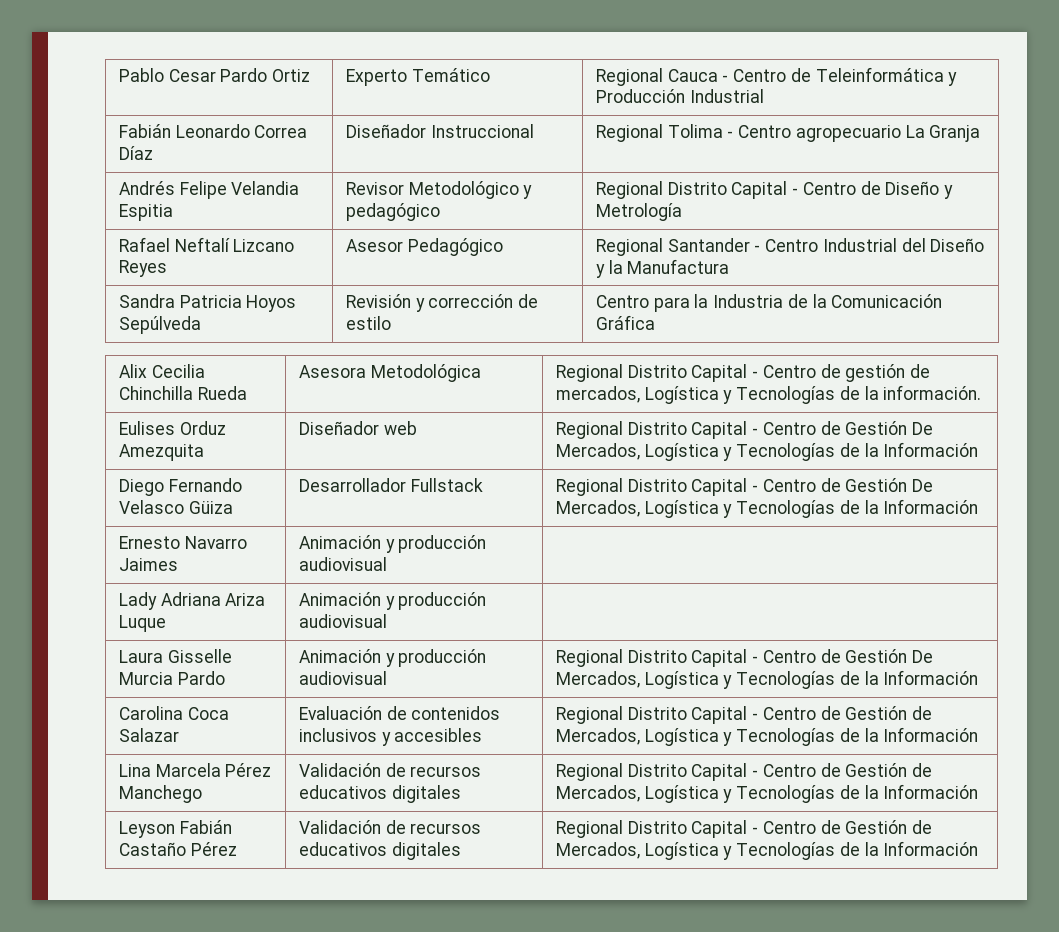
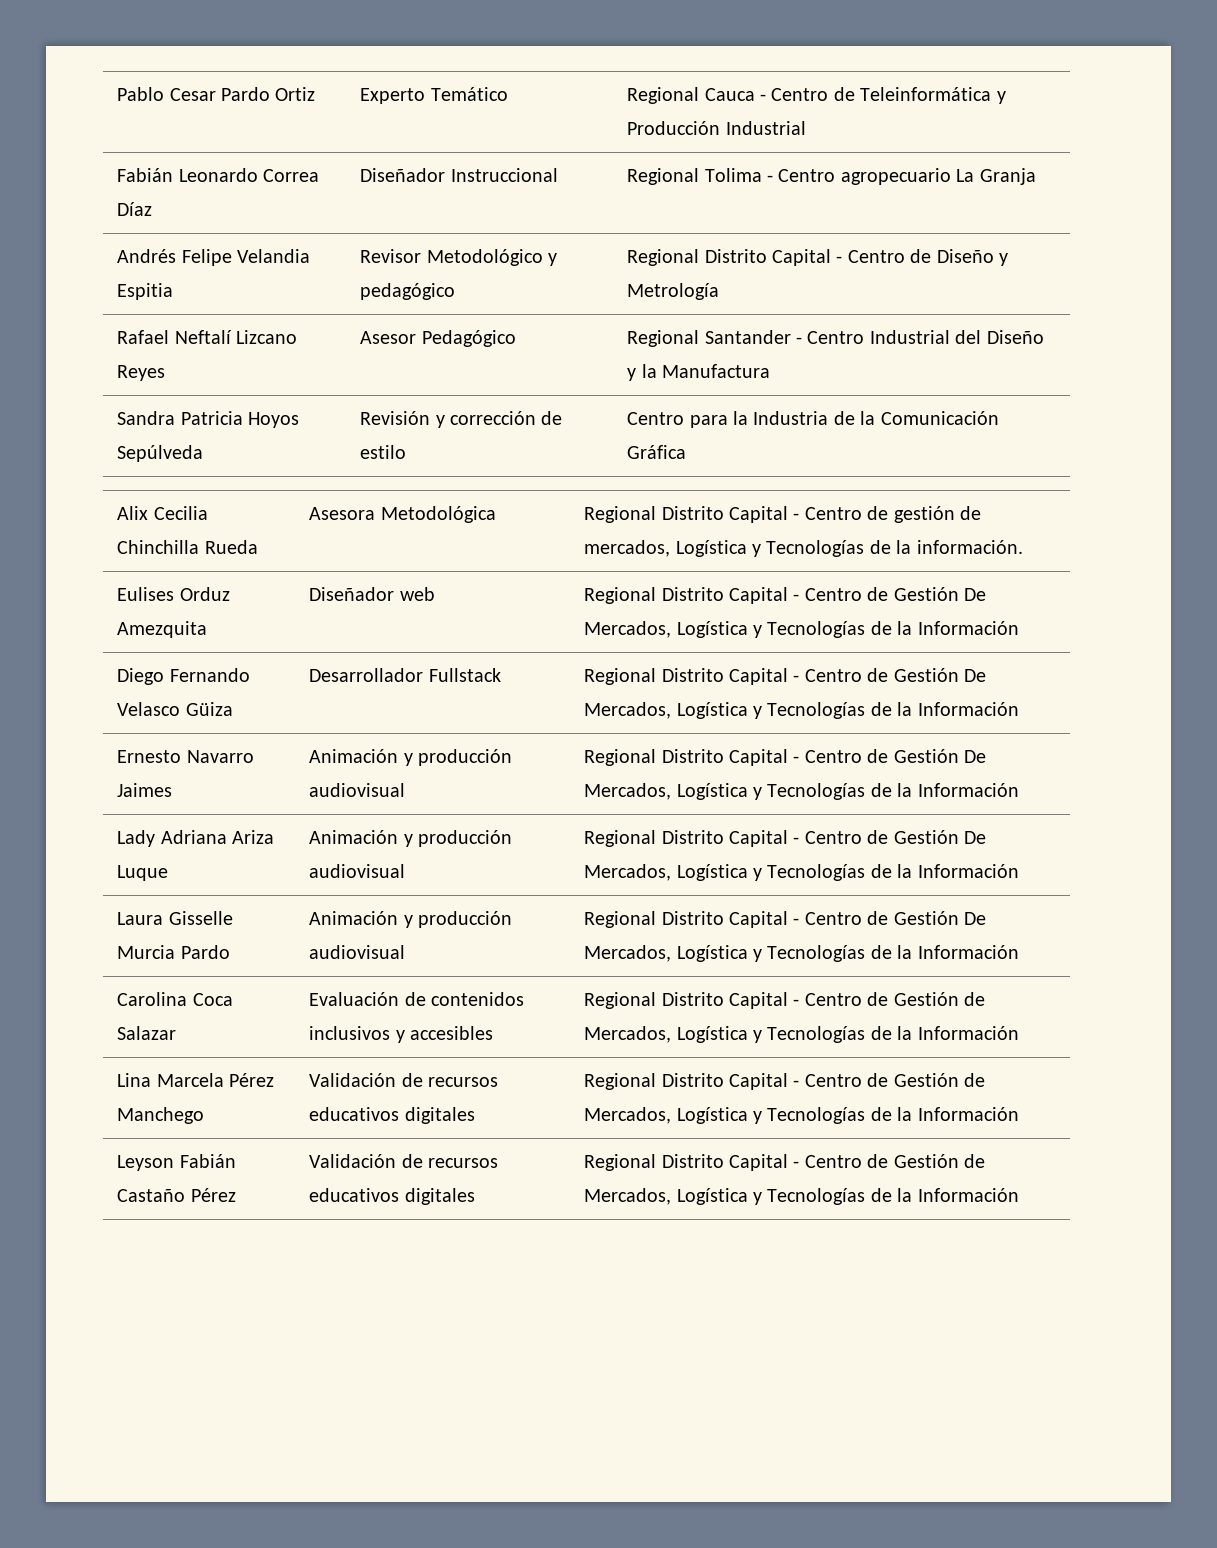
(388, 564) none -> [584,749,986,766] [584,783,1019,800] Regional Distrito Capital - Centro de Gestión De Mercados, Logística y Tecnologías de la Información
(388, 621) none -> [584,830,986,847] [584,864,1019,881] Regional Distrito Capital - Centro de Gestión De Mercados, Logística y Tecnologías de la Información

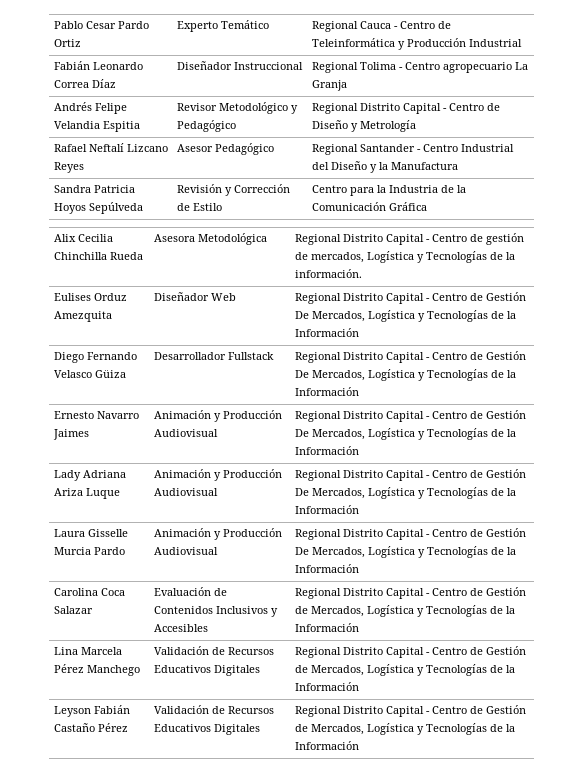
[360,283,456,300] pedagógico -> [176,120,236,132] Pedagógico
[449,411,563,425] [360,445,407,459] corrección de estilo -> [233,184,290,193] [176,203,222,211] Corrección de Estilo
[399,587,435,601] web -> [210,293,236,301] Web
[417,749,512,766] [309,783,406,797] producción audiovisual -> [222,410,282,419] [153,429,218,437] Producción Audiovisual
[417,830,512,847] [309,864,406,878] producción audiovisual -> [222,469,282,478] [153,488,218,496] Producción Audiovisual
[417,911,512,928] [309,945,406,959] producción audiovisual -> [222,528,282,537] [153,547,218,555] Producción Audiovisual
[430,992,524,1006] [309,1026,493,1043] contenidos inclusivos y accesibles -> [153,606,278,617] [153,624,208,632] Contenidos Inclusivos y Accesibles
[427,1077,498,1087] [309,1107,475,1124] recursos educativos digitales -> [227,647,274,655] [153,665,260,676] Recursos Educativos Digitales
[427,1158,498,1168] [309,1188,475,1205] recursos educativos digitales -> [227,706,274,714] [153,724,260,735] Recursos Educativos Digitales

